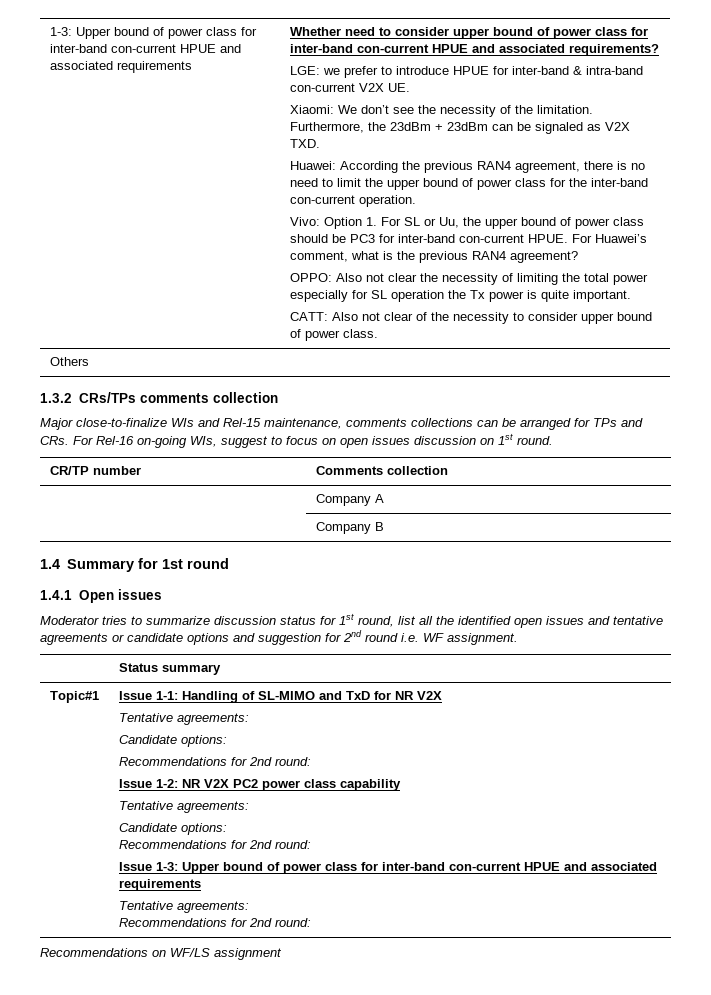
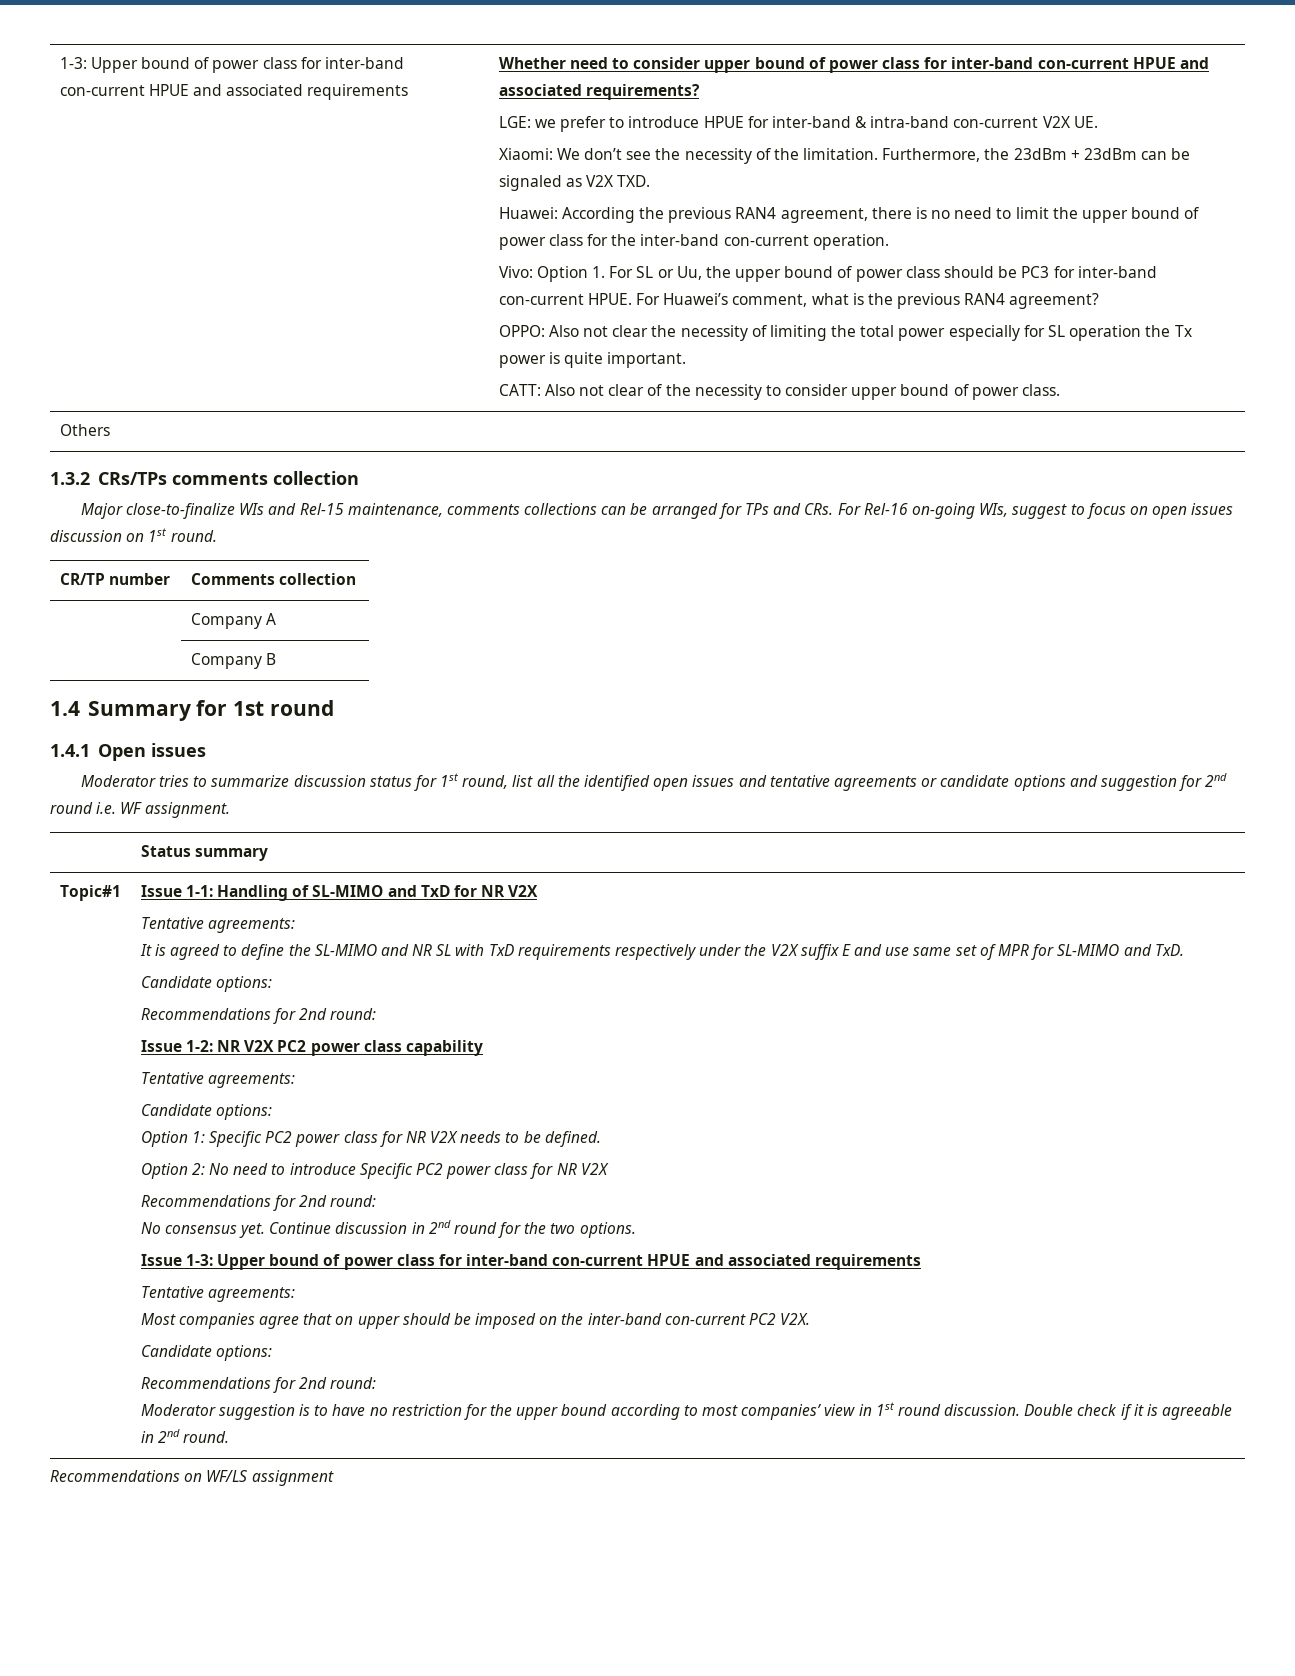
(249, 719) none -> [139,944,1184,960] // It is agreed to define the SL-MIMO and NR SL with TxD requirements respectively under the V2X suffix E and use same set of MPR for SL-MIMO and TxD.
[118,840,311,849] Recommendations for 2nd round: -> [140,1131,601,1147] [140,1163,609,1179] [140,1195,377,1211] [140,1220,636,1238] Option 1: Specific PC2 power class for NR V2X needs to be defined. // Option 2: No need to introduce Specific PC2 power class for NR V2X // Recommendations for 2nd round: // No consensus yet. Continue discussion in 2nd round for the two options.
[118,918,311,927] Recommendations for 2nd round: -> [140,1313,811,1329] [140,1345,272,1361] [140,1377,377,1393] [140,1402,1233,1420] [140,1429,229,1443] Most companies agree that on upper should be imposed on the inter-band con-current PC2 V2X. // Candidate options: // Recommendations for 2nd round: // Moderator suggestion is to have no restriction for the upper bound according to most companies’ view in 1st round discussion. Double check if it is agreeable in 2nd round.

